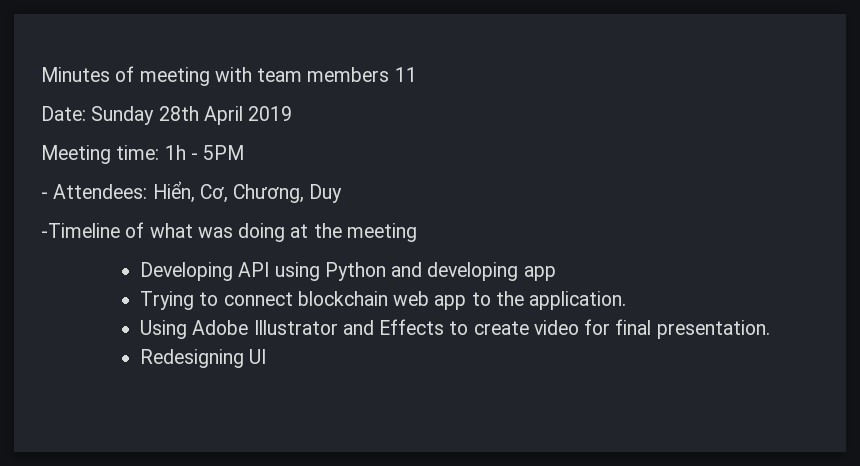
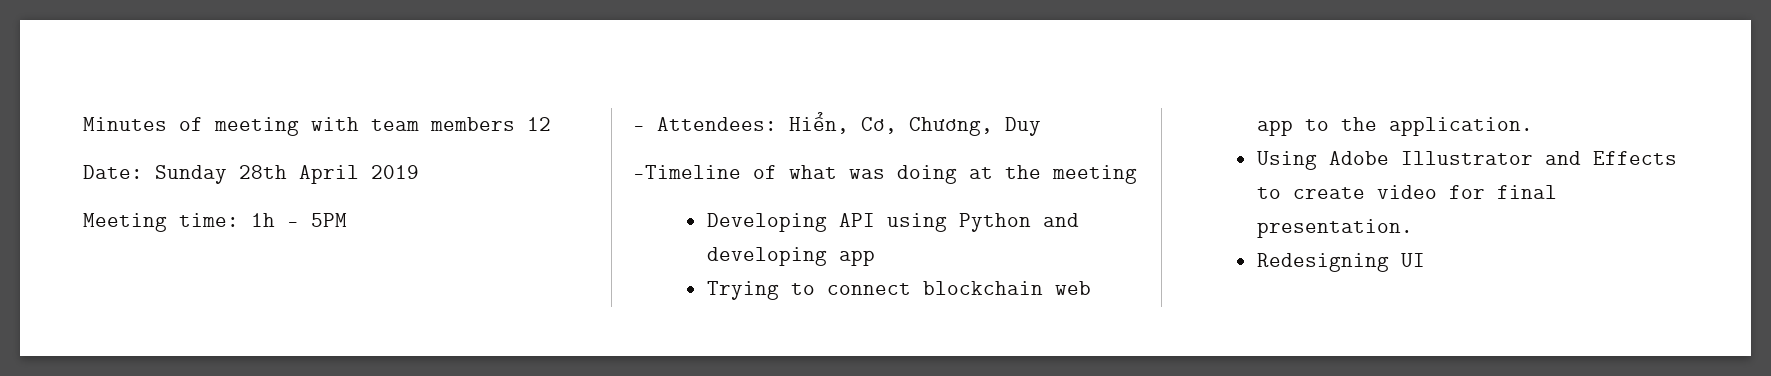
[394,67,417,82] 11 -> [527,117,551,131] 12

